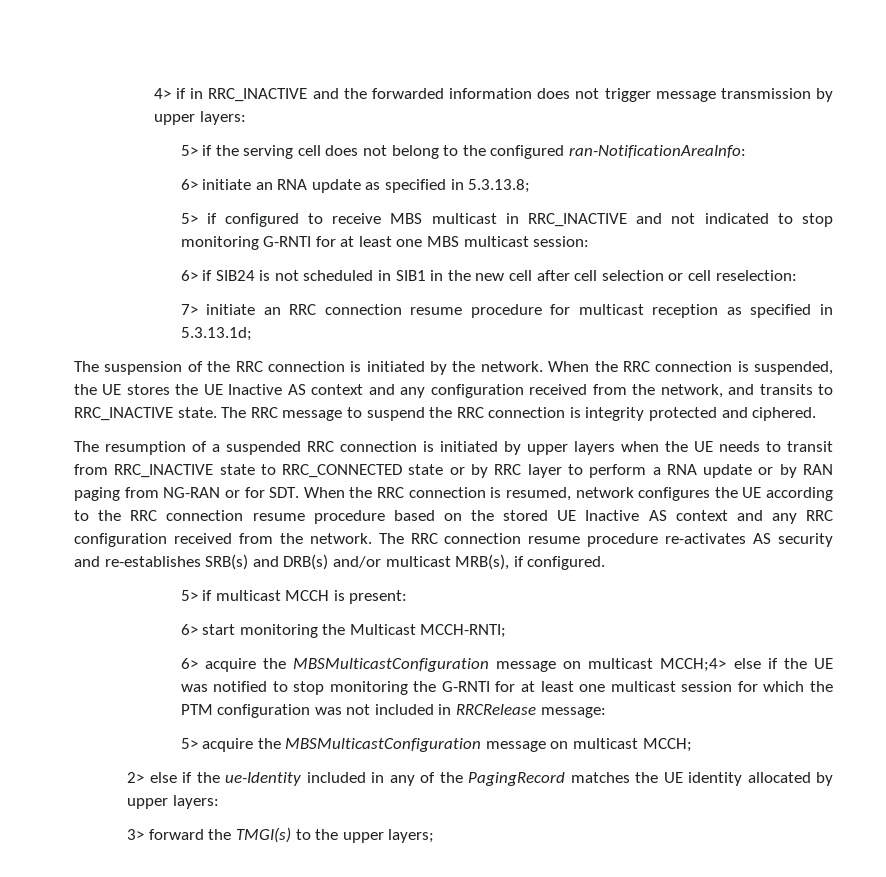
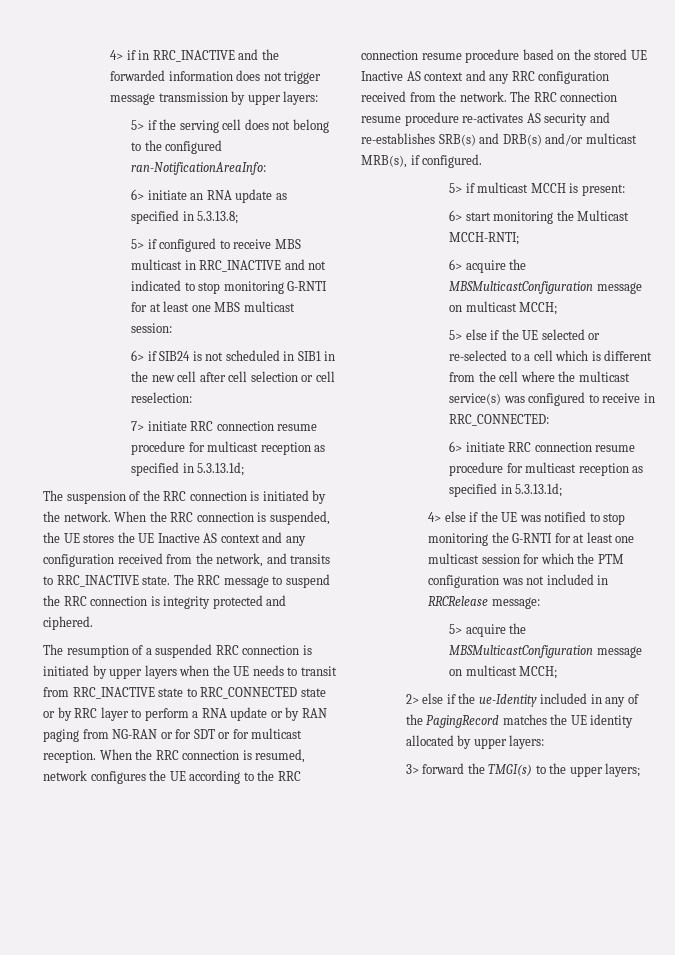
[263,307,281,315] an -> (187, 426) none
[269,487,300,498] SDT. -> [193,728,303,739] [43,750,96,763] SDT or for multicast reception.
[660,658,727,672] MCCH;4> -> [519,302,558,315] [449,329,601,340] [449,350,653,361] [449,371,630,382] [449,392,655,406] [449,414,550,426] [449,441,636,452] [449,462,644,476] [449,483,563,497] [428,512,442,522] MCCH; // 5> else if the UE selected or re-selected to a cell which is different from the cell where the multicast service(s) was configured to receive in RRC_CONNECTED: // 6> initiate RRC connection resume procedure for multicast reception as specified in 5.3.13.1d; // 4>

